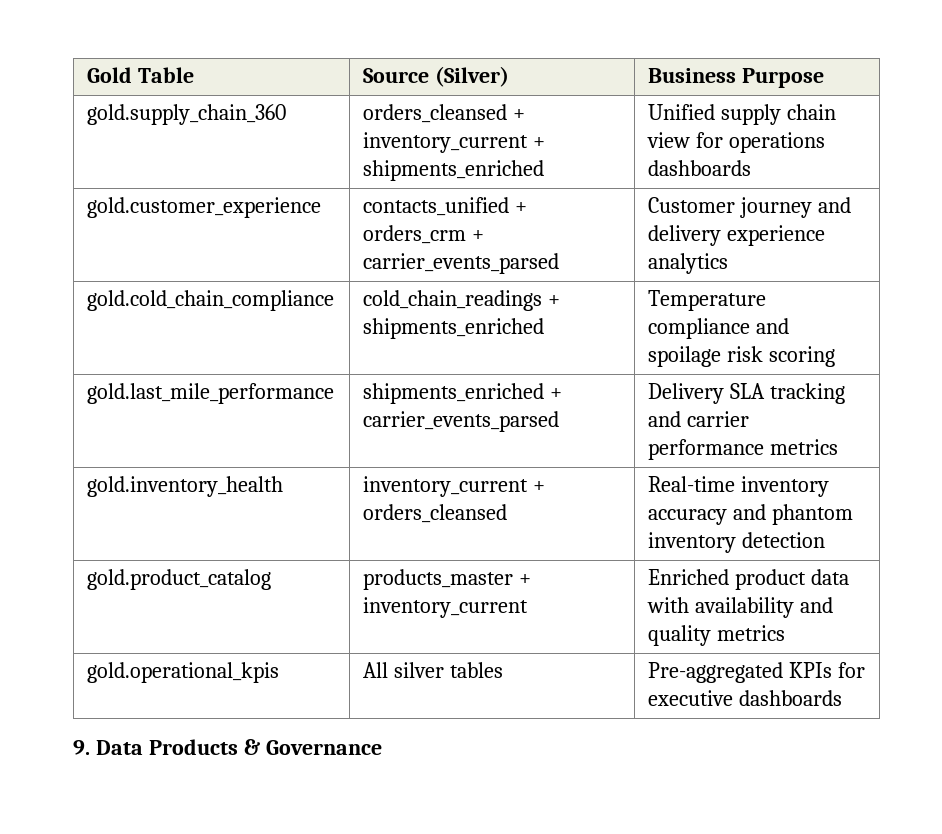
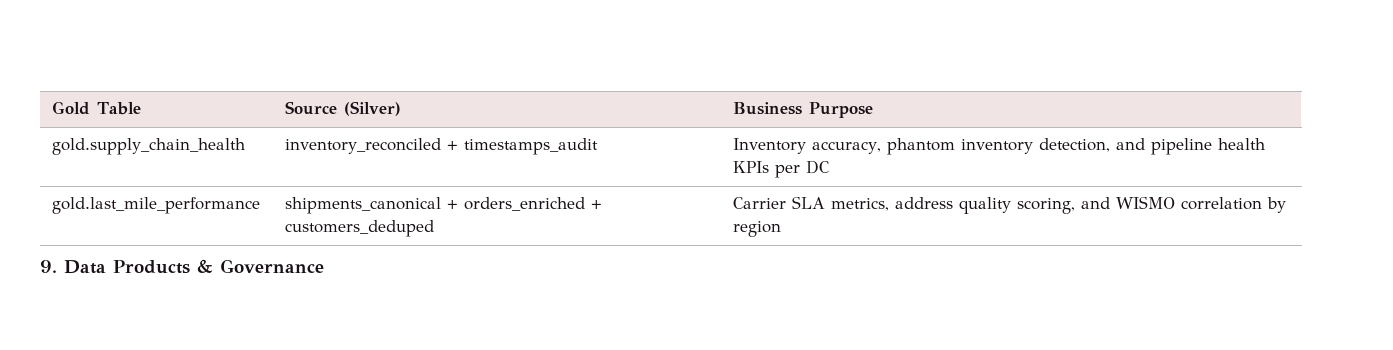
[87,104,287,125] [363,104,526,123] [363,132,546,153] [363,160,545,181] [648,104,837,125] [647,132,826,153] [648,160,752,176] [87,197,322,218] [363,197,528,216] [363,225,485,244] [363,253,560,274] [648,197,852,218] [648,225,826,246] [648,253,729,274] [87,290,335,311] [363,290,561,311] [363,318,545,339] [648,290,767,311] [648,318,790,339] [648,346,836,367] [87,383,335,404] [363,383,563,404] [363,411,560,432] [648,383,846,404] [648,411,750,427] [648,439,839,460] [87,476,284,497] [363,476,546,497] [363,504,508,523] [648,476,830,497] [648,504,854,525] [648,532,826,553] [87,569,272,590] [363,569,532,590] [363,597,529,618] [648,569,850,590] [647,597,834,618] [648,625,786,646] [87,662,280,683] [363,662,504,678] [648,662,866,683] [648,690,843,706] gold.supply_chain_360 | orders_cleansed + inventory_current + shipments_enriched | Unified supply chain view for operations dashboards // gold.customer_experience | contacts_unified + orders_crm + carrier_events_parsed | Customer journey and delivery experience analytics // gold.cold_chain_compliance | cold_chain_readings + shipments_enriched | Temperature compliance and spoilage risk scoring // gold.last_mile_performance | shipments_enriched + carrier_events_parsed | Delivery SLA tracking and carrier performance metrics // gold.inventory_health | inventory_current + orders_cleansed | Real-time inventory accuracy and phantom inventory detection // gold.product_catalog | products_master + inventory_current | Enriched product data with availability and quality metrics // gold.operational_kpis | All silver tables | Pre-aggregated KPIs for executive dashboards -> [52,138,246,155] [285,138,599,155] [733,138,1266,155] [733,160,831,178] [52,197,261,214] [285,197,603,214] [285,220,435,237] [733,196,1287,214] [733,221,782,237] gold.supply_chain_health | inventory_reconciled + timestamps_audit | Inventory accuracy, phantom inventory detection, and pipeline health KPIs per DC // gold.last_mile_performance | shipments_canonical + orders_enriched + customers_deduped | Carrier SLA metrics, address quality scoring, and WISMO correlation by region

